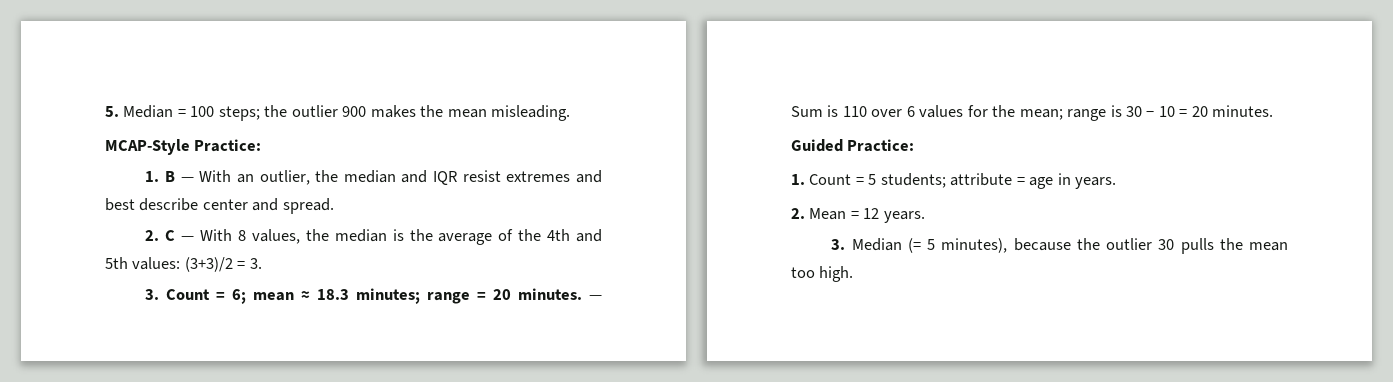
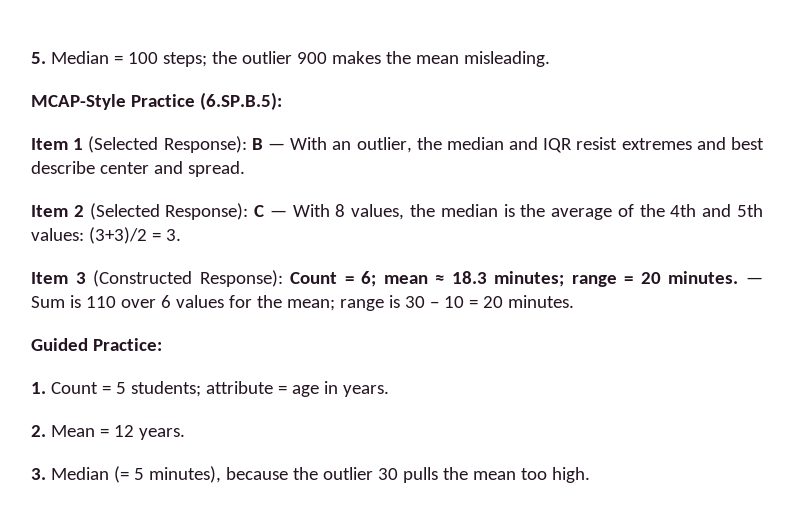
[194,139,262,152] [145,171,160,182] Practice: // 1. -> [130,92,282,110] [31,136,247,153] Practice (6.SP.B.5): // Item 1 (Selected Response):
[145,230,160,241] 2. -> [31,203,249,220] Item 2 (Selected Response):
[145,289,160,300] 3. -> [31,270,283,287] Item 3 (Constructed Response):

